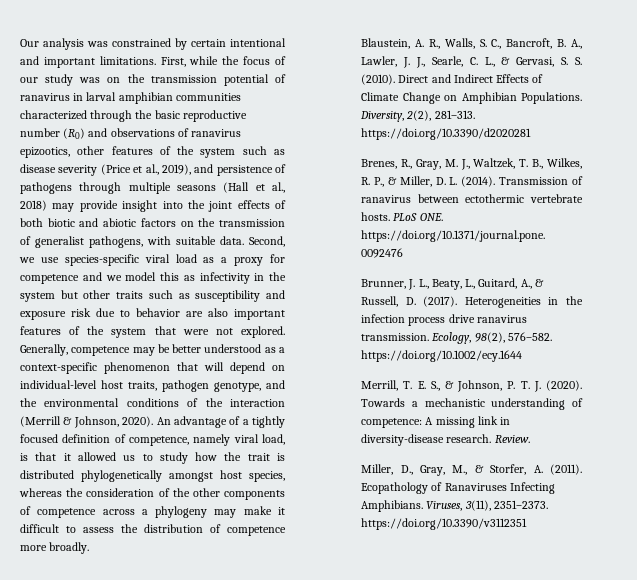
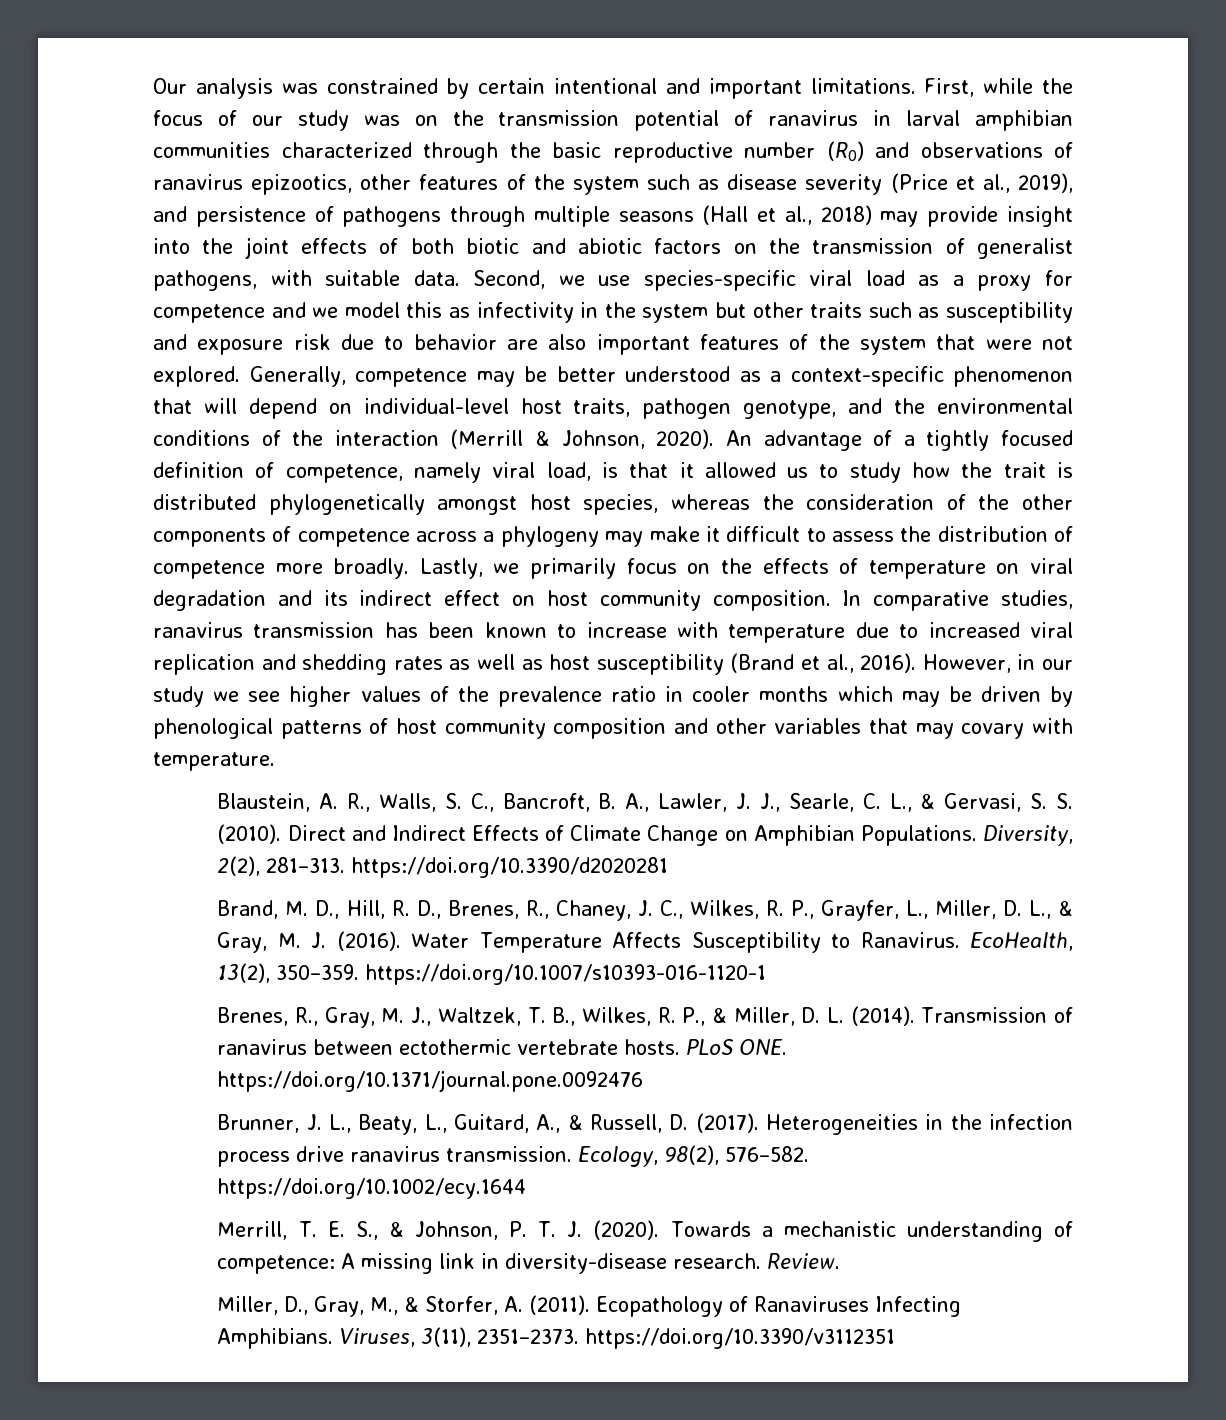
(90, 548) none -> [419,558,1073,579] [153,590,1074,611] [153,622,1073,643] [153,653,1074,675] [153,686,1073,707] [153,718,1073,739] [153,752,275,771] Lastly, we primarily focus on the effects of temperature on viral degradation and its indirect effect on host community composition. In comparative studies, ranavirus transmission has been known to increase with temperature due to increased viral replication and shedding rates as well as host susceptibility (Brand et al., 2016). However, in our study we see higher values of the prevalence ratio in cooler months which may be driven by phenological patterns of host community composition and other variables that may covary with temperature.
(532, 134) none -> [217,900,1073,921] [217,931,1073,953] [217,963,767,985] // Brand, M. D., Hill, R. D., Brenes, R., Chaney, J. C., Wilkes, R. P., Grayfer, L., Miller, D. L., & Gray, M. J. (2016). Water Temperature Affects Susceptibility to Ranavirus. EcoHealth, 13(2), 350–359. https://doi.org/10.1007/s10393-016-1120-1

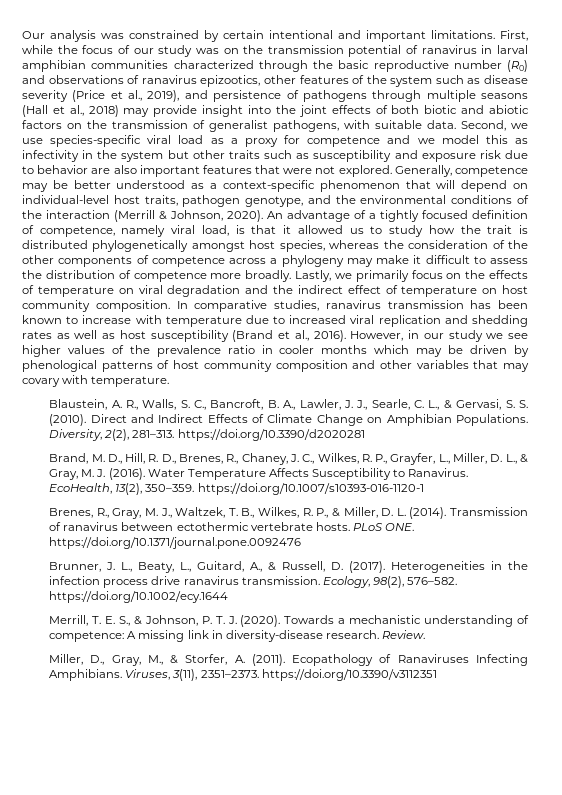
[789,334,927,355] of the system -> (252, 169) none
[323,590,348,606] its -> [273,285,293,294] the
(501, 598) none -> [385,285,478,297] of temperature

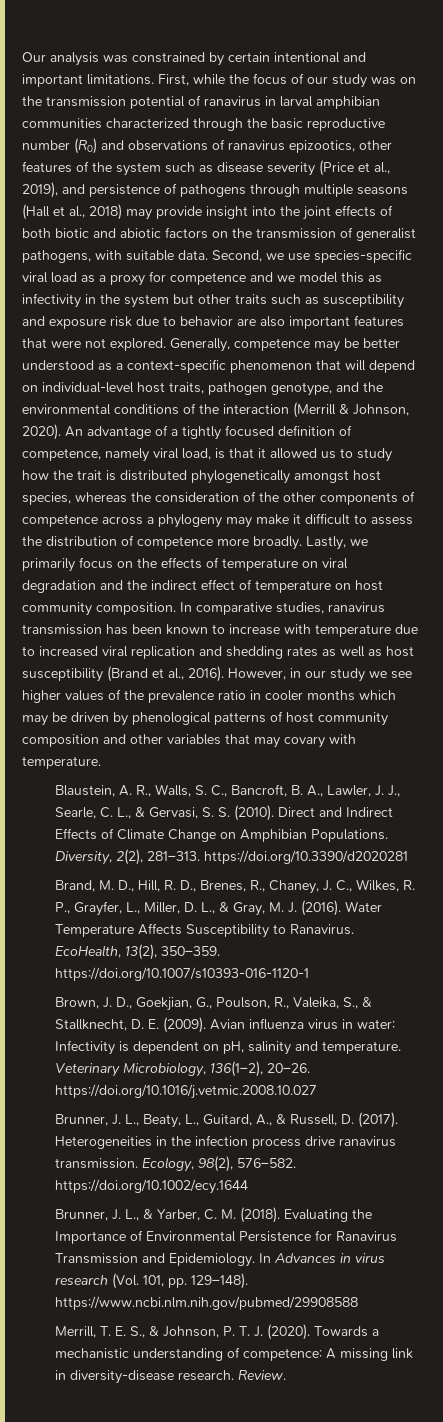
[49,507,529,519] [49,522,414,531] [49,537,302,549] Brenes, R., Gray, M. J., Waltzek, T. B., Wilkes, R. P., & Miller, D. L. (2014). Transmission of ranavirus between ectothermic vertebrate hosts. PLoS ONE. https://doi.org/10.1371/journal.pone.0092476 -> [55,997,373,1011] [55,1017,396,1033] [55,1040,402,1055] [55,1061,311,1077] [55,1084,318,1099] Brown, J. D., Goekjian, G., Poulson, R., Valeika, S., & Stallknecht, D. E. (2009). Avian influenza virus in water: Infectivity is dependent on pH, salinity and temperature. Veterinary Microbiology, 136(1–2), 20–26. https://doi.org/10.1016/j.vetmic.2008.10.027
(229, 597) none -> [55,1207,373,1223] [55,1230,398,1244] [55,1253,386,1267] [55,1273,249,1289] [55,1296,359,1310] // Brunner, J. L., & Yarber, C. M. (2018). Evaluating the Importance of Environmental Persistence for Ranavirus Transmission and Epidemiology. In Advances in virus research (Vol. 101, pp. 129–148). https://www.ncbi.nlm.nih.gov/pubmed/29908588
[49,654,528,666] [49,669,437,681] // Miller, D., Gray, M., & Storfer, A. (2011). Ecopathology of Ranaviruses Infecting Amphibians. Viruses, 3(11), 2351–2373. https://doi.org/10.3390/v3112351 -> (287, 1375) none

